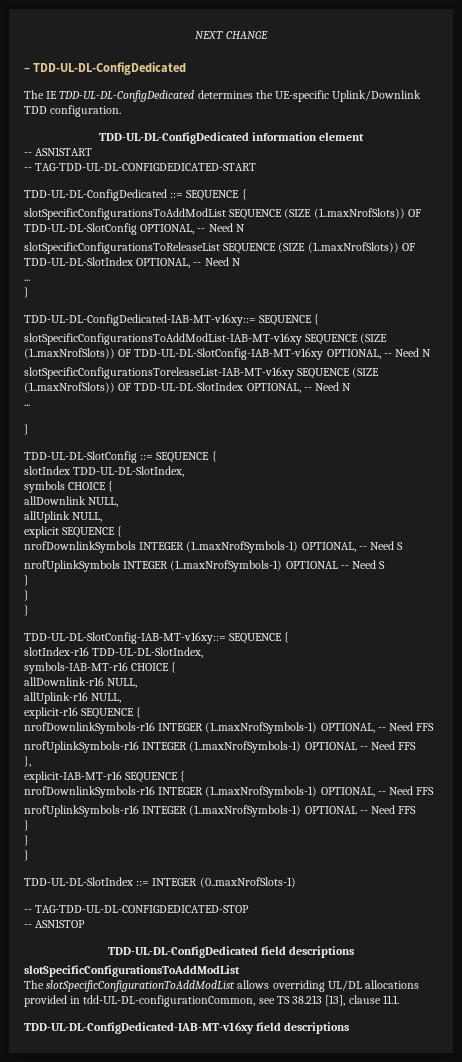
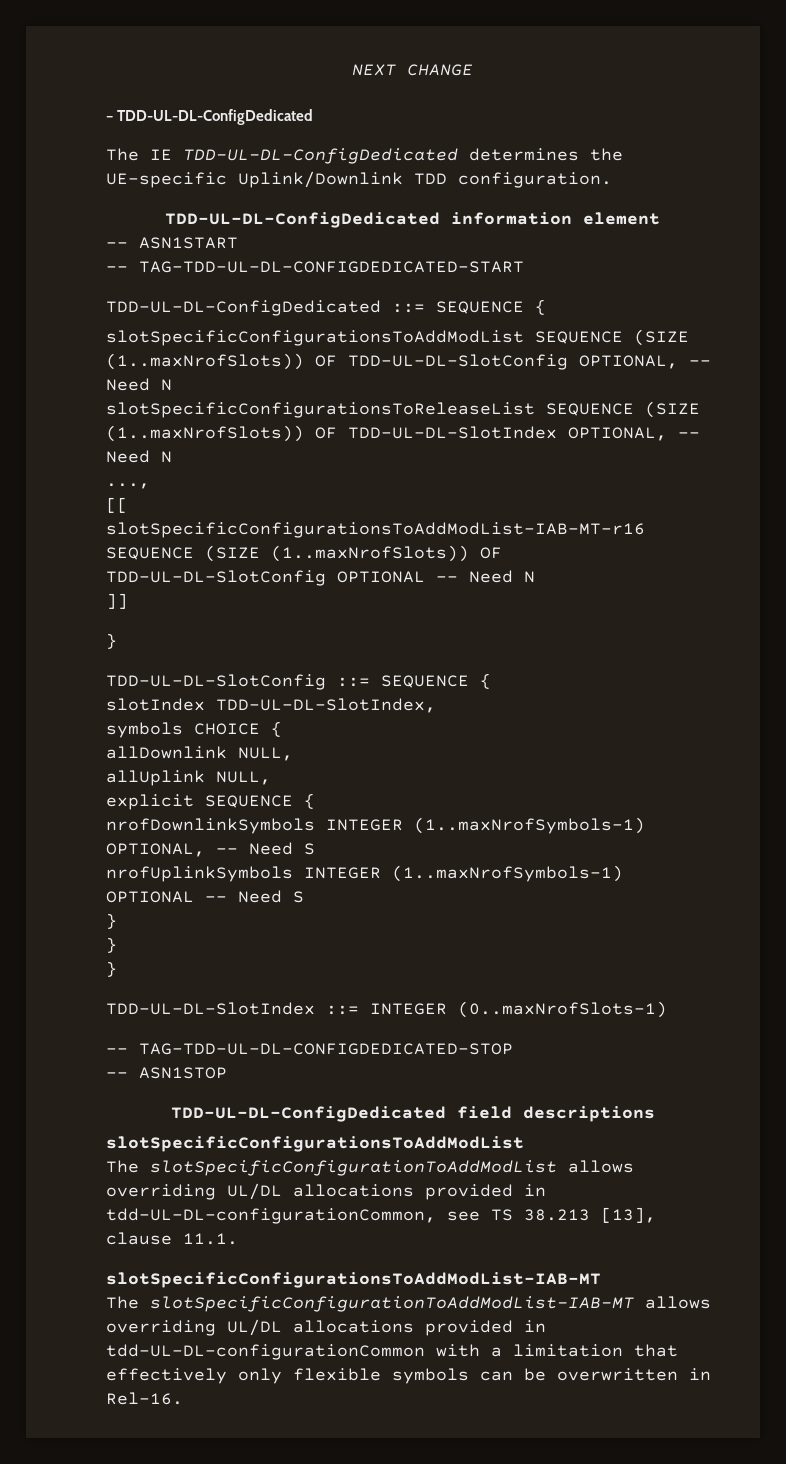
[24,279,30,281] [24,287,29,298] [24,314,320,326] [24,333,388,345] [24,348,432,360] [24,367,380,379] [24,382,352,393] [24,404,30,406] ... // } // TDD-UL-DL-ConfigDedicated-IAB-MT-v16xy::= SEQUENCE { // slotSpecificConfigurationsToAddModList-IAB-MT-v16xy SEQUENCE (SIZE (1..maxNrofSlots)) OF TDD-UL-DL-SlotConfig-IAB-MT-v16xy OPTIONAL, -- Need N // slotSpecificConfigurationsToreleaseList-IAB-MT-v16xy SEQUENCE (SIZE (1..maxNrofSlots)) OF TDD-UL-DL-SlotIndex OPTIONAL, -- Need N // ... -> [106,483,150,489] [106,497,128,513] [106,522,645,538] [106,545,502,562] [106,570,535,586] [106,593,128,609] ..., // [[ // slotSpecificConfigurationsToAddModList-IAB-MT-r16 SEQUENCE (SIZE (1..maxNrofSlots)) OF TDD-UL-DL-SlotConfig OPTIONAL -- Need N // ]]
[24,632,290,644] [24,647,204,658] [24,662,177,674] [24,677,138,688] [24,692,122,704] [24,707,142,719] [24,722,435,734] [24,741,417,753] [24,756,31,767] [24,771,186,783] [24,786,435,798] [24,805,417,817] [24,820,29,831] [24,835,29,846] [24,850,29,861] // TDD-UL-DL-SlotConfig-IAB-MT-v16xy::= SEQUENCE { // slotIndex-r16 TDD-UL-DL-SlotIndex, // symbols-IAB-MT-r16 CHOICE { // allDownlink-r16 NULL, // allUplink-r16 NULL, // explicit-r16 SEQUENCE { // nrofDownlinkSymbols-r16 INTEGER (1..maxNrofSymbols-1) OPTIONAL, -- Need FFS // nrofUplinkSymbols-r16 INTEGER (1..maxNrofSymbols-1) OPTIONAL -- Need FFS // }, // explicit-IAB-MT-r16 SEQUENCE { // nrofDownlinkSymbols-r16 INTEGER (1..maxNrofSymbols-1) OPTIONAL, -- Need FFS // nrofUplinkSymbols-r16 INTEGER (1..maxNrofSymbols-1) OPTIONAL -- Need FFS // } // } // } -> (117, 969) none
[24,1022,350,1034] TDD-UL-DL-ConfigDedicated-IAB-MT-v16xy field descriptions -> [106,1272,601,1288] [106,1296,711,1312] [106,1319,546,1336] [106,1344,678,1360] [106,1368,711,1384] [106,1392,183,1405] slotSpecificConfigurationsToAddModList-IAB-MT // The slotSpecificConfigurationToAddModList-IAB-MT allows overriding UL/DL allocations provided in tdd-UL-DL-configurationCommon with a limitation that effectively only flexible symbols can be overwritten in Rel-16.

